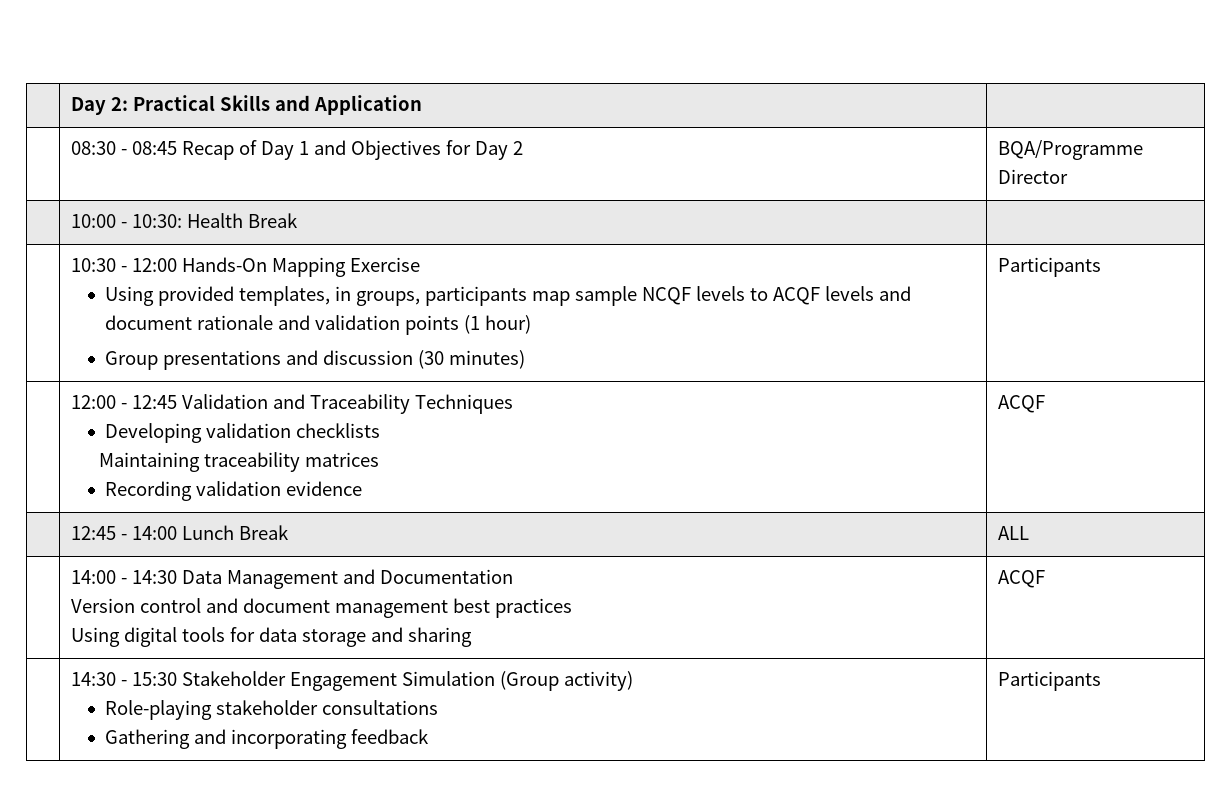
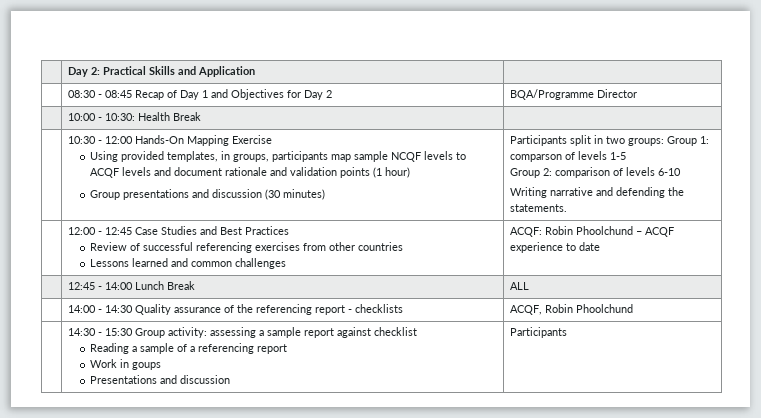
[70,394,513,414] [105,423,381,443] [98,452,379,472] [105,481,363,501] [997,395,1045,413] // | 12:00 - 12:45 Validation and Traceability Techniques // Developing validation checklists // Maintaining traceability matrices // Recording validation evidence | ACQF -> [570,135,710,146] [510,151,627,162] [510,167,682,178] [510,187,685,198] [510,204,568,212] [68,226,290,235] [90,242,404,253] [90,258,287,269] [510,226,675,237] [510,242,601,253] split in two groups: Group 1: comparson of levels 1-5 // Group 2: comparison of levels 6-10 // Writing narrative and defending the statements. // | 12:00 - 12:45 Case Studies and Best Practices // Review of successful referencing exercises from other countries // Lessons learned and common challenges | ACQF: Robin Phoolchund – ACQF experience to date
[181,569,513,589] [70,598,572,618] [70,627,472,647] [997,570,1045,588] [70,671,633,691] [105,700,439,720] [105,729,430,749] Data Management and Documentation // Version control and document management best practices // Using digital tools for data storage and sharing | ACQF // | 14:30 - 15:30 Stakeholder Engagement Simulation (Group activity) // Role-playing stakeholder consultations // Gathering and incorporating feedback -> [135,304,404,315] [510,304,634,315] [68,327,418,338] [90,343,288,354] [90,359,162,370] [90,375,231,384] Quality assurance of the referencing report - checklists | ACQF, Robin Phoolchund // | 14:30 - 15:30 Group activity: assessing a sample report against checklist // Reading a sample of a referencing report // Work in goups // Presentations and discussion

